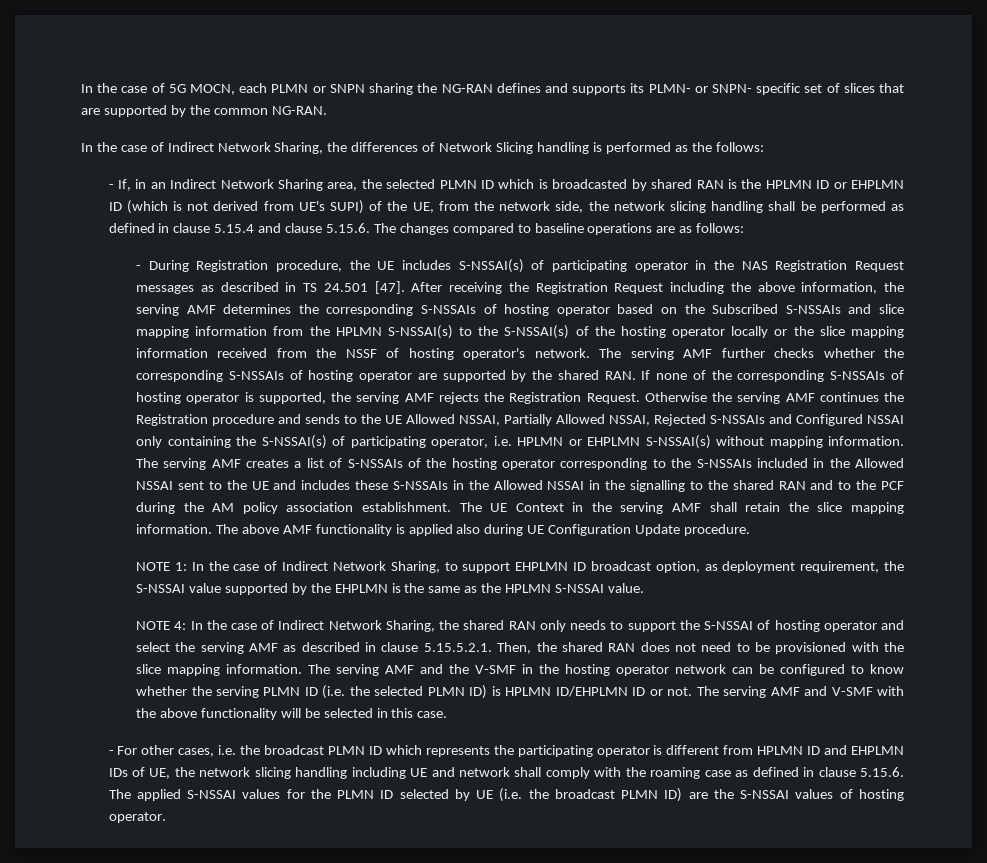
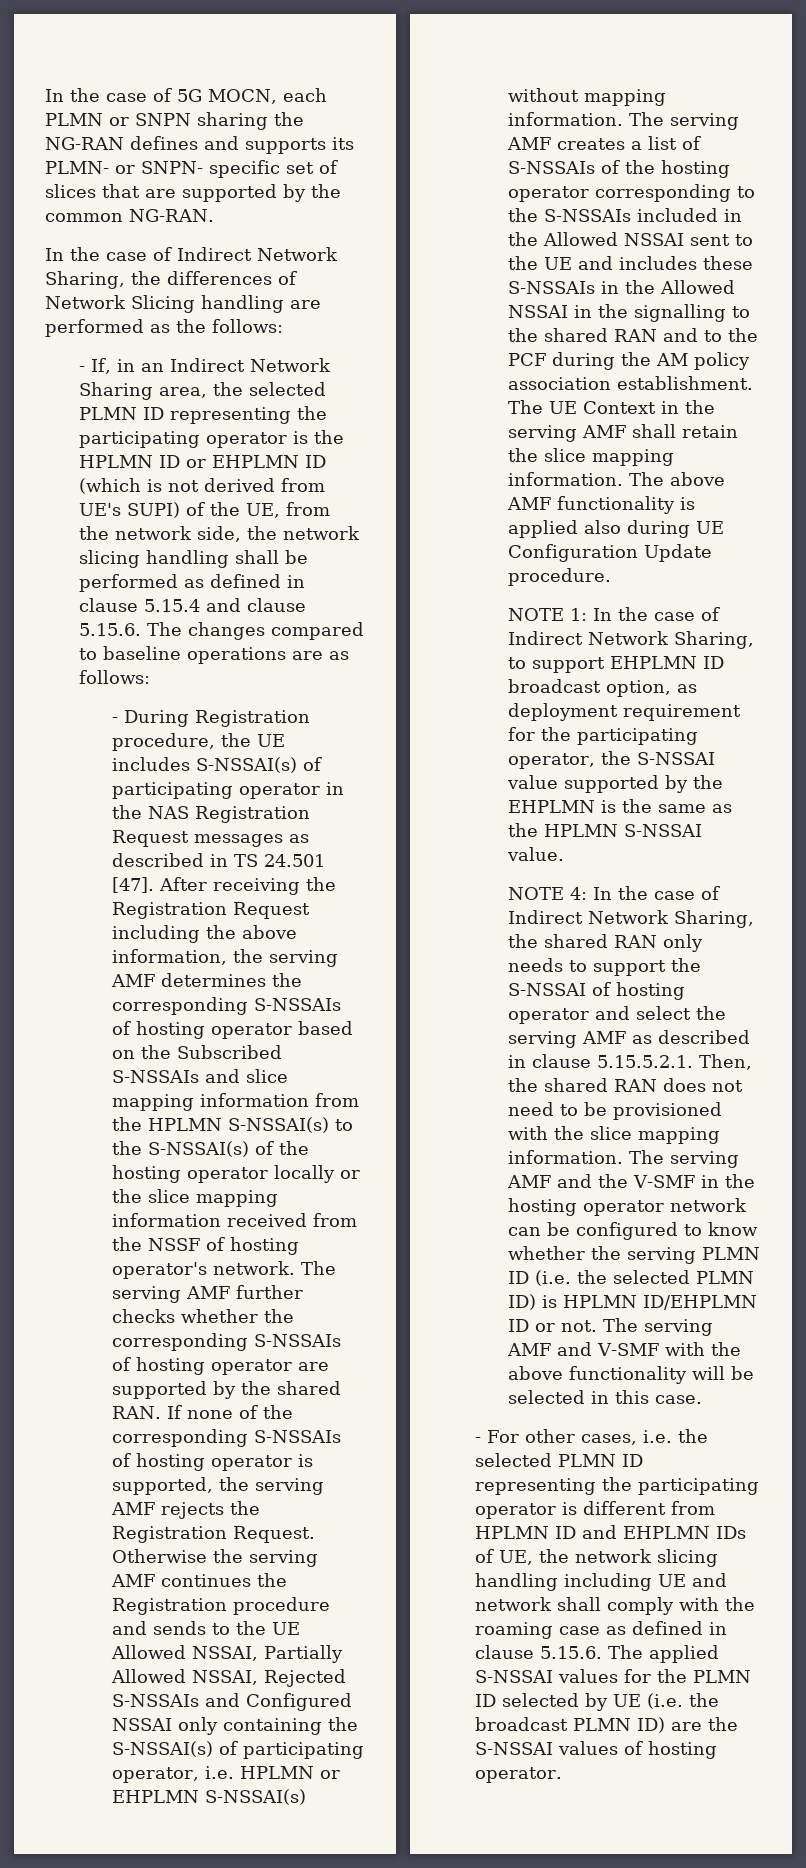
[592,142,602,152] is -> [290,300,321,309] are
[498,179,724,191] which is broadcasted by shared RAN -> [169,406,327,424] [78,431,287,448] representing the participating operator
[800,561,880,573] requirement, -> [623,704,742,721] [508,727,699,745] [508,753,596,769] requirement for the participating operator,
[264,745,490,757] broadcast PLMN ID which represents -> [474,1453,643,1467] [474,1478,596,1495] selected PLMN ID representing

